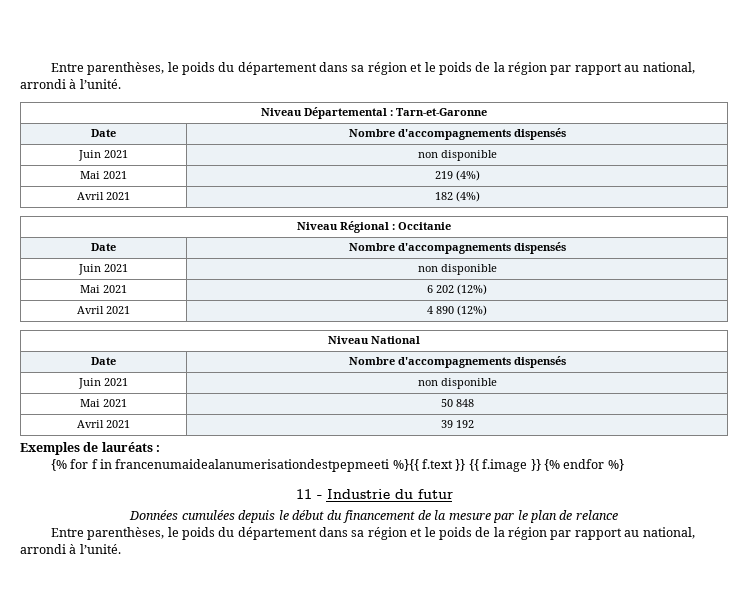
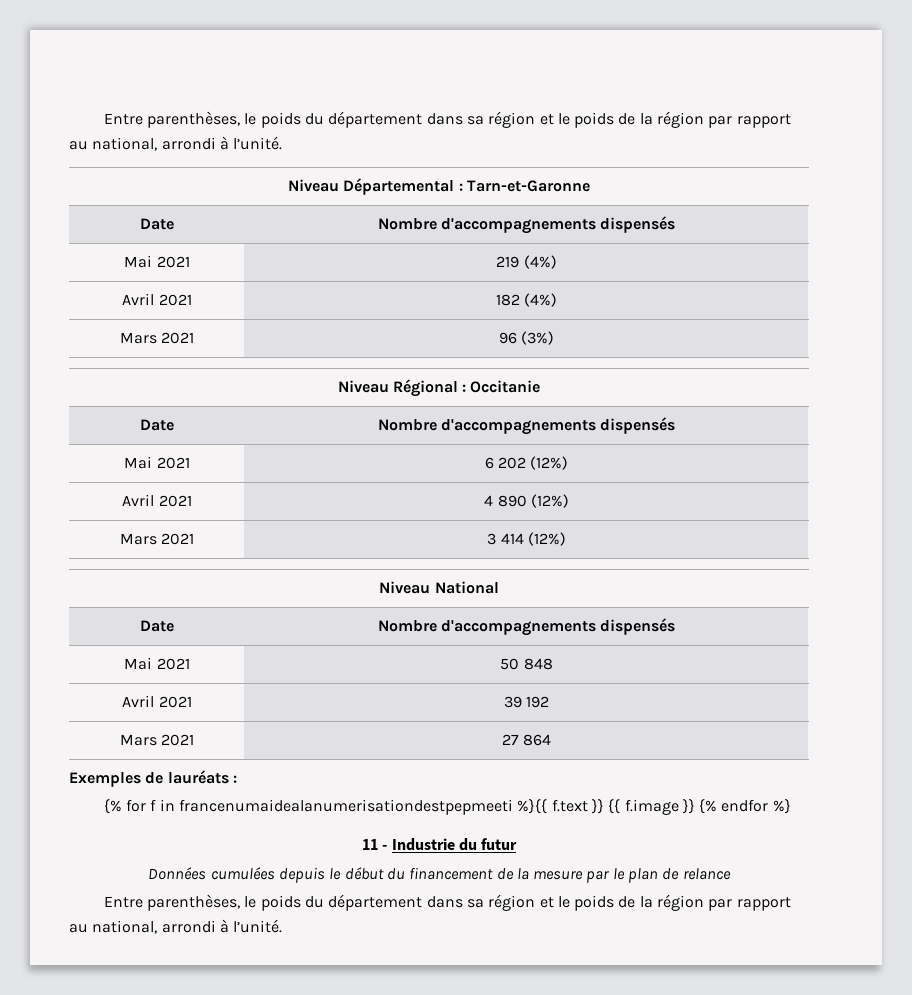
[78,150,128,161] [417,150,497,161] // Juin 2021 | non disponible -> (676, 224) none
(480, 196) none -> [119,332,195,344] [498,331,555,345] // Mars 2021 | 96 (3%)
[78,264,128,275] [417,264,497,275] // Juin 2021 | non disponible -> (676, 425) none
(487, 310) none -> [119,533,195,545] [487,532,566,546] // Mars 2021 | 3 414 (12%)
[78,378,128,389] [417,378,497,389] // Juin 2021 | non disponible -> (676, 626) none
(474, 424) none -> [119,734,195,746] [501,734,552,746] // Mars 2021 | 27 864

